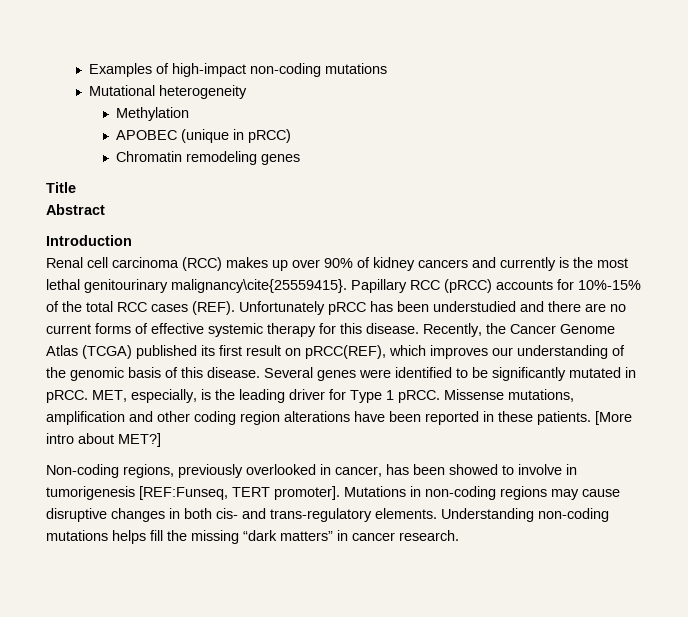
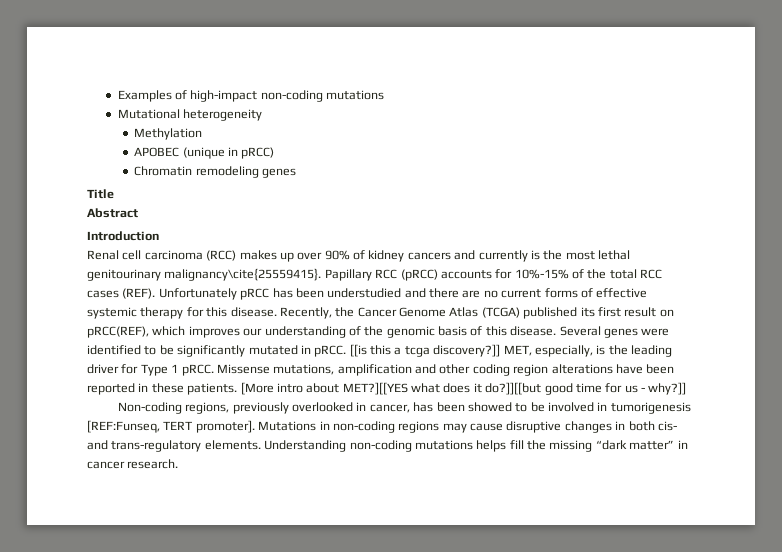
(88, 396) none -> [349,344,501,357] [[is this a tcga discovery?]]
[118,433,161,447] MET?] -> [342,382,687,395] MET?][[YES what does it do?]][[but good time for us - why?]]
[518,464,562,475] involve -> [530,402,595,412] be involved
[280,531,333,541] matters” -> [629,440,675,450] matter”

